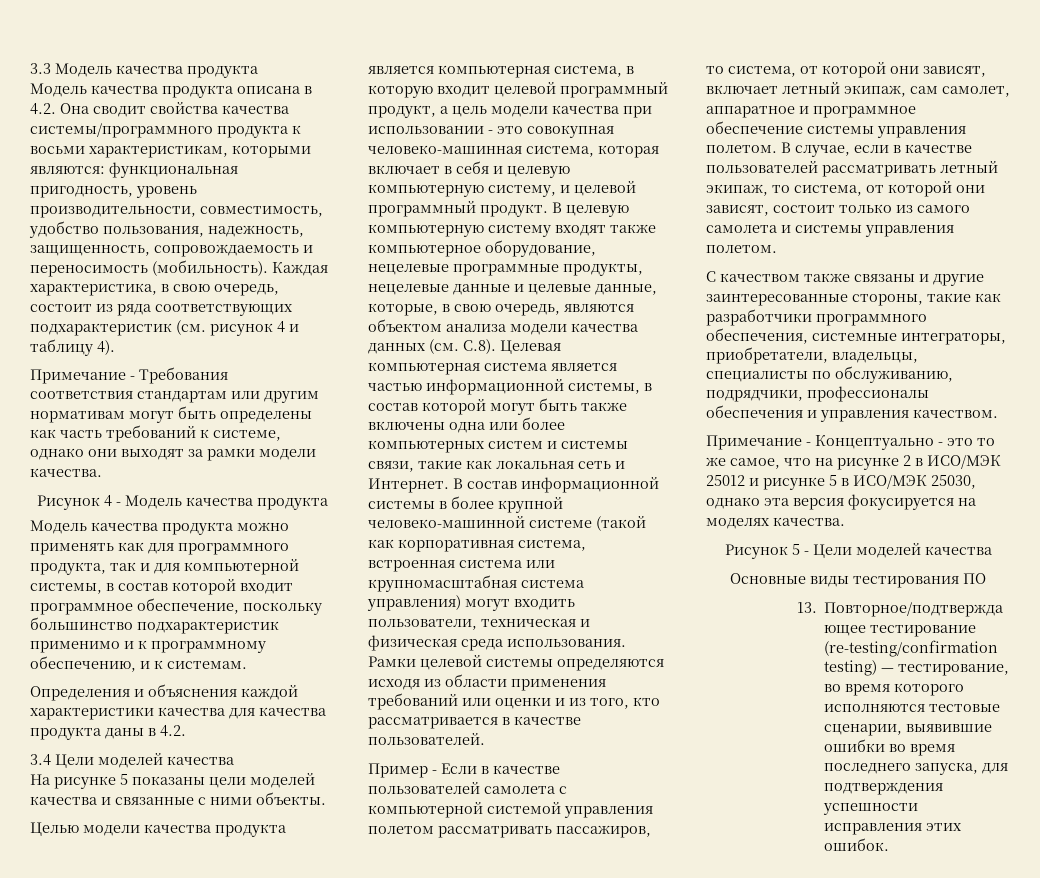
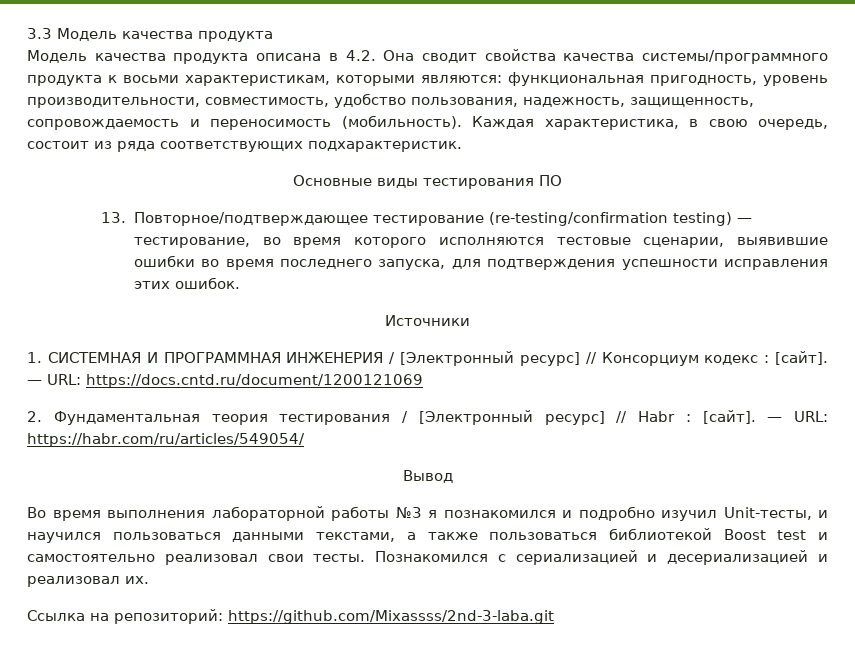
[30,320,299,336] [30,339,115,356] [30,367,228,384] [30,391,319,403] [30,406,312,423] [30,425,281,442] [30,448,316,461] [30,468,102,477] [36,495,328,510] [30,520,289,535] [30,542,289,555] [30,559,299,575] [30,579,293,595] [30,598,322,615] [30,617,279,634] [30,640,266,653] [30,656,247,672] [30,684,298,701] [30,707,326,720] [30,725,186,740] [30,753,234,768] [30,773,315,789] [30,792,326,805] [30,822,286,837] [368,65,634,78] [368,82,668,98] [368,105,652,118] [368,125,614,138] [368,145,659,158] [368,161,570,178] [368,181,636,197] [368,201,629,217] [368,224,656,237] [368,240,596,257] [368,263,643,276] [368,284,657,295] [368,303,634,316] [368,319,638,335] [368,339,561,354] [368,362,617,375] [368,379,652,395] [368,398,627,415] [368,417,565,433] [368,440,628,453] [368,460,625,472] [368,477,659,493] [368,496,563,513] [368,516,646,531] [368,539,586,552] [368,560,555,572] [368,575,584,592] [367,595,575,611] [368,618,590,630] [368,635,626,651] [368,655,664,671] [368,674,606,691] [368,693,660,710] [368,716,581,729] [368,733,485,745] [368,763,560,778] [368,782,567,794] [368,802,653,818] [368,825,651,838] [706,62,986,78] [706,82,1010,97] [706,106,916,118] [706,121,966,138] [706,142,972,157] [706,161,998,177] [706,181,985,197] [706,204,970,216] [706,225,954,237] [706,245,777,253] [706,271,984,286] [706,293,1001,306] [706,309,927,326] [706,328,1006,345] [706,347,918,364] [706,366,953,383] [706,386,929,402] [706,405,998,422] [706,435,995,450] [706,455,1001,470] [706,475,976,490] [706,494,976,510] [706,517,845,529] [724,543,992,559] подхарактеристик (см. рисунок 4 и таблицу 4). // Примечание - Требования соответствия стандартам или другим нормативам могут быть определены как часть требований к системе, однако они выходят за рамки модели качества. // Рисунок 4 - Модель качества продукта // Модель качества продукта можно применять как для программного продукта, так и для компьютерной системы, в состав которой входит программное обеспечение, поскольку большинство подхарактеристик применимо и к программному обеспечению, и к системам. // Определения и объяснения каждой характеристики качества для качества продукта даны в 4.2. // 3.4 Цели моделей качества // На рисунке 5 показаны цели моделей качества и связанные с ними объекты. // Целью модели качества продукта является компьютерная система, в которую входит целевой программный продукт, а цель модели качества при использовании - это совокупная человеко-машинная система, которая включает в себя и целевую компьютерную систему, и целевой программный продукт. В целевую компьютерную систему входят также компьютерное оборудование, нецелевые программные продукты, нецелевые данные и целевые данные, которые, в свою очередь, являются объектом анализа модели качества данных (см. C.8). Целевая компьютерная система является частью информационной системы, в состав которой могут быть также включены одна или более компьютерных систем и системы связи, такие как локальная сеть и Интернет. В состав информационной системы в более крупной человеко-машинной системе (такой как корпоративная система, встроенная система или крупномасштабная система управления) могут входить пользователи, техническая и физическая среда использования. Рамки целевой системы определяются исходя из области применения требований или оценки и из того, кто рассматривается в качестве пользователей. // Пример - Если в качестве пользователей самолета с компьютерной системой управления полетом рассматривать пассажиров, то система, от которой они зависят, включает летный экипаж, сам самолет, аппаратное и программное обеспечение системы управления полетом. В случае, если в качестве пользователей рассматривать летный экипаж, то система, от которой они зависят, состоит только из самого самолета и системы управления полетом. // С качеством также связаны и другие заинтересованные стороны, такие как разработчики программного обеспечения, системные интеграторы, приобретатели, владельцы, специалисты по обслуживанию, подрядчики, профессионалы обеспечения и управления качеством. // Примечание - Концептуально - это то же самое, что на рисунке 2 в ИСО/МЭК 25012 и рисунке 5 в ИСО/МЭК 25030, однако эта версия фокусируется на моделях качества. // Рисунок 5 - Цели моделей качества -> [308,141,462,152] подхарактеристик.
(890, 844) none -> [385,315,470,326] [27,351,829,366] [27,374,423,388] [27,410,828,425] [27,433,305,447] [402,470,453,483] [27,506,828,521] [27,528,829,543] [27,550,829,565] [27,576,149,587] [27,609,554,624] // Источники // 1. СИСТЕМНАЯ И ПРОГРАММНАЯ ИНЖЕНЕРИЯ / [Электронный ресурс] // Консорциум кодекс : [сайт]. — URL: https://docs.cntd.ru/document/1200121069 // 2. Фундаментальная теория тестирования / [Электронный ресурс] // Habr : [сайт]. — URL: https://habr.com/ru/articles/549054/ // Вывод // Во время выполнения лабораторной работы №3 я познакомился и подробно изучил Unit-тесты, и научился пользоваться данными текстами, а также пользоваться библиотекой Boost test и самостоятельно реализовал свои тесты. Познакомился с сериализацией и десериализацией и реализовал их. // Ссылка на репозиторий: https://github.com/Mixassss/2nd-3-laba.git

